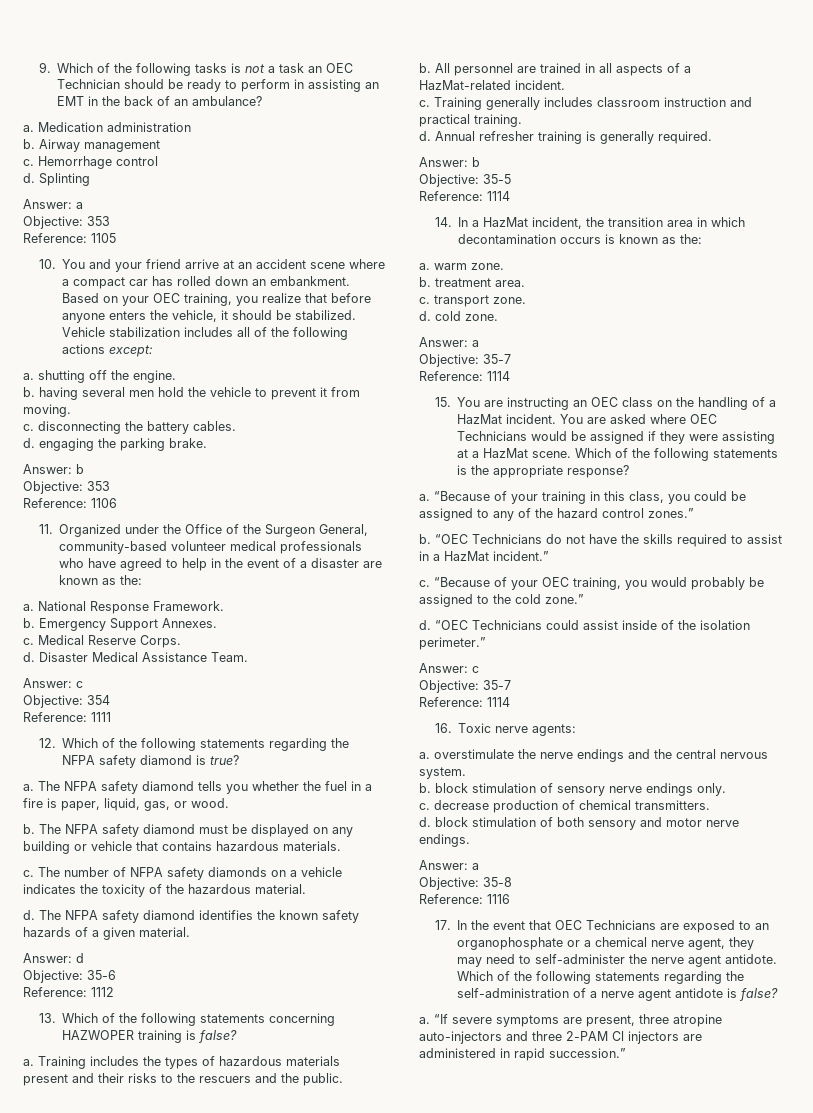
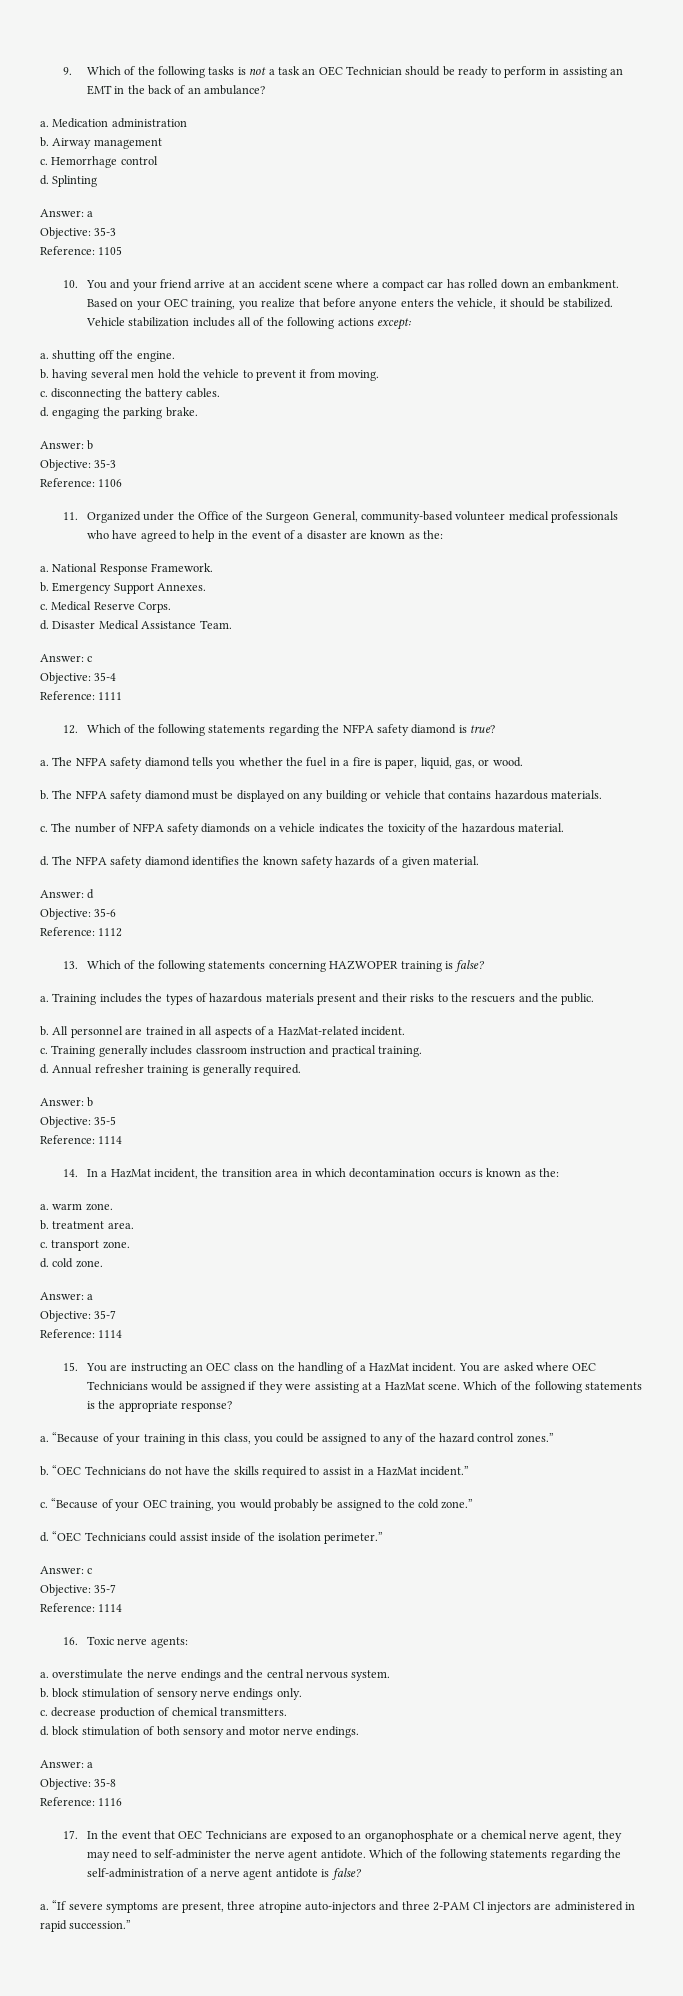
[87,216,110,226] 353 -> [94,227,117,236] 35-3
[87,481,110,491] 353 -> [94,459,117,468] 35-3
[87,695,110,705] 354 -> [94,672,117,681] 35-4

